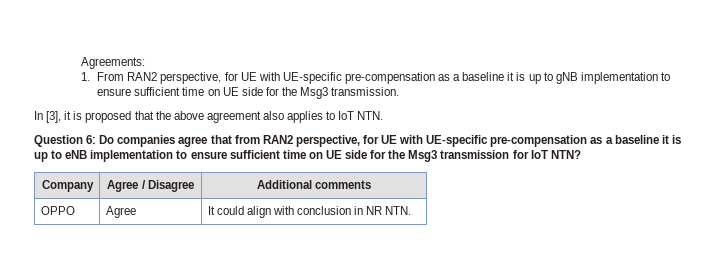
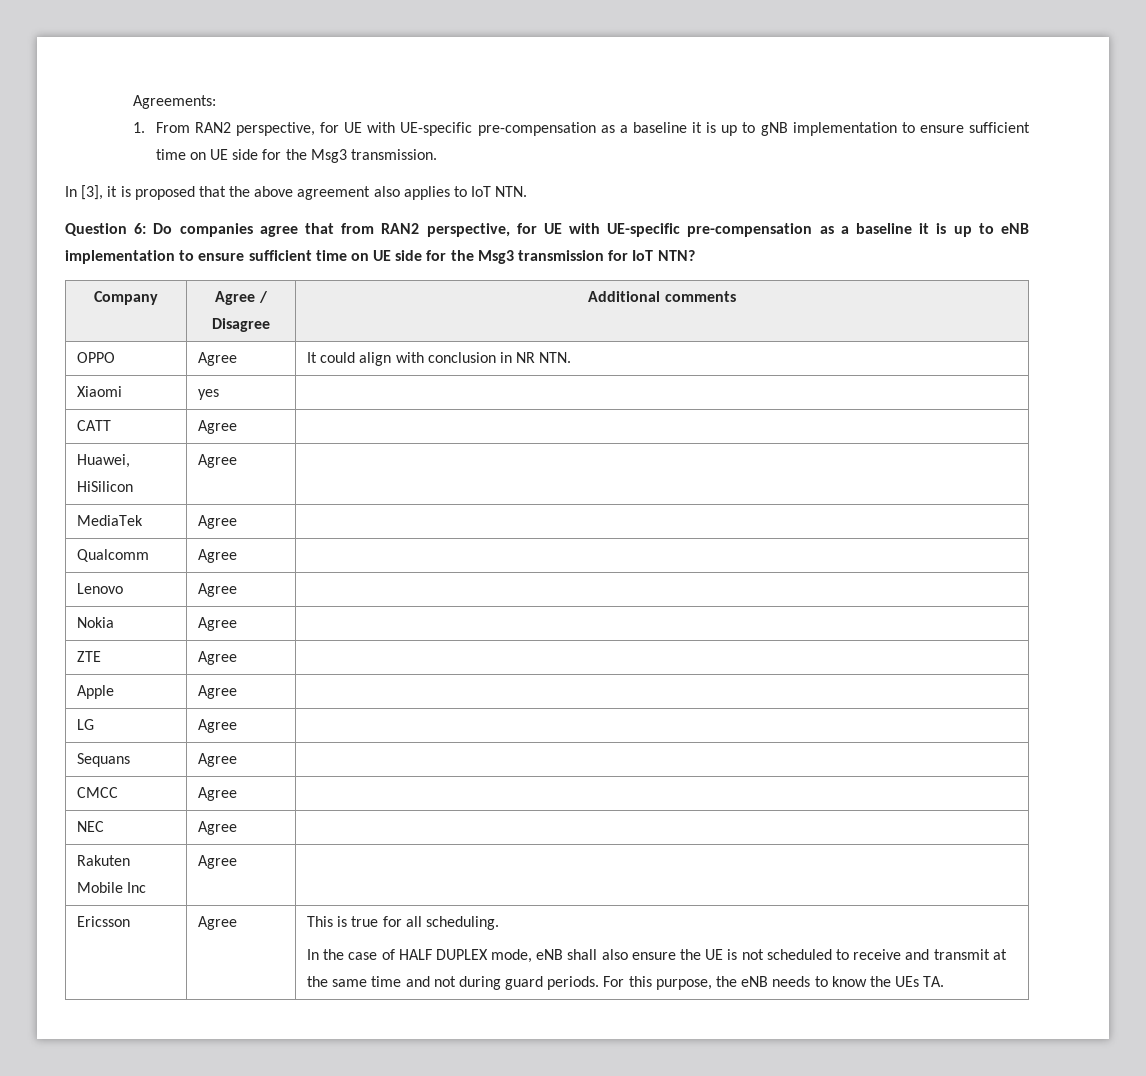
(412, 210) none -> [76,386,122,397] [197,389,219,400] [76,420,111,431] [197,420,237,434] [76,454,130,468] [76,481,133,492] [197,454,237,468] [76,515,143,526] [197,515,237,529] [76,549,149,562] [197,549,237,563] [76,583,123,594] [197,583,237,597] [76,617,114,628] [197,617,237,631] [76,651,101,662] [197,651,237,665] [76,685,114,699] [197,685,237,699] [76,719,94,730] [197,719,237,733] [76,753,130,767] [197,753,237,767] [76,787,118,798] [197,787,237,801] [76,821,104,832] [197,821,237,835] [76,855,130,866] [76,882,147,893] [197,855,237,869] [76,916,130,927] [197,916,237,930] [306,916,499,930] [306,949,1007,963] [306,976,945,990] // Xiaomi | yes | // CATT | Agree | // Huawei, HiSilicon | Agree | // MediaTek | Agree | // Qualcomm | Agree | // Lenovo | Agree | // Nokia | Agree | // ZTE | Agree | // Apple | Agree | // LG | Agree | // Sequans | Agree | // CMCC | Agree | // NEC | Agree | // Rakuten Mobile Inc | Agree | // Ericsson | Agree | This is true for all scheduling. // In the case of HALF DUPLEX mode, eNB shall also ensure the UE is not scheduled to receive and transmit at the same time and not during guard periods. For this purpose, the eNB needs to know the UEs TA.

